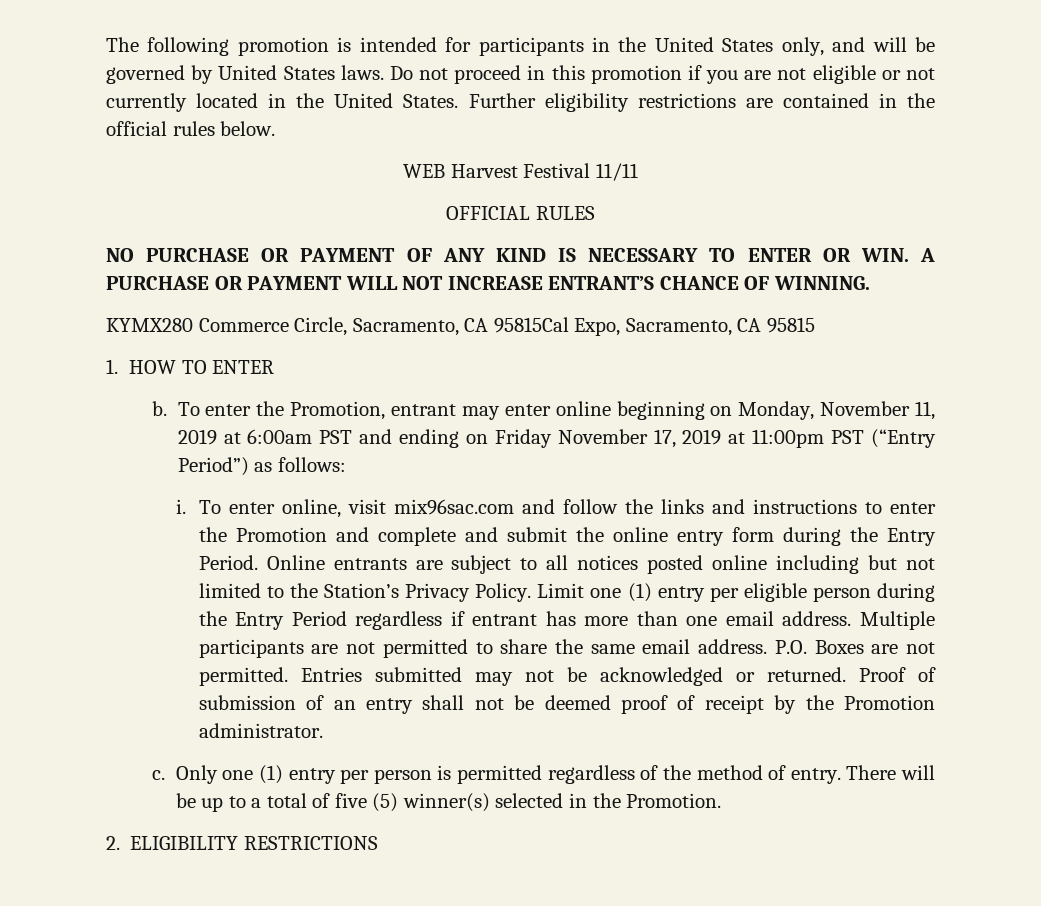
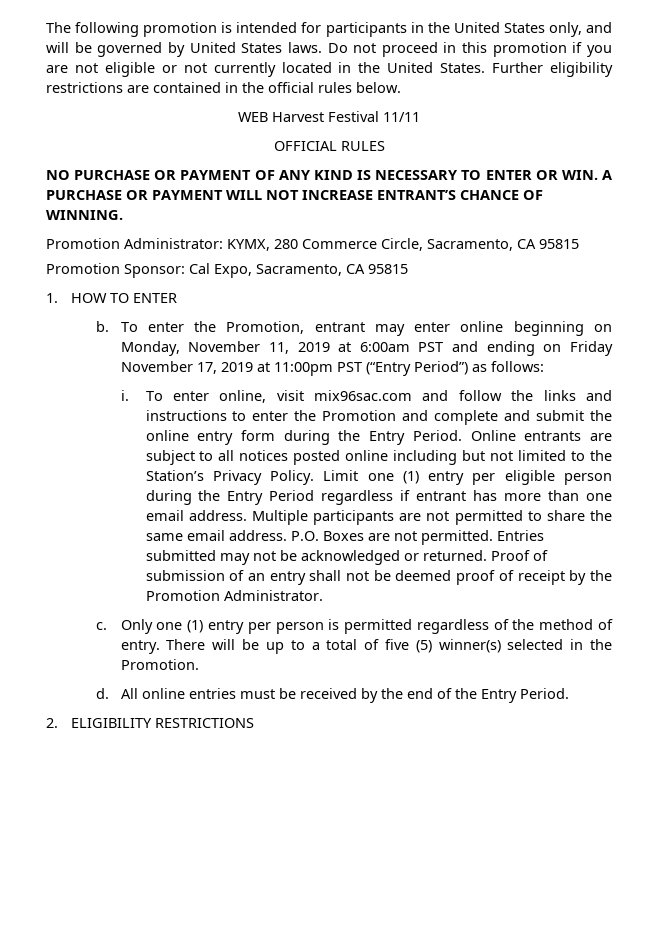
[106,317,569,336] KYMX280 Commerce Circle, Sacramento, CA 95815Cal -> [46,238,579,251] [46,263,210,278] Promotion Administrator: KYMX, 280 Commerce Circle, Sacramento, CA 95815 // Promotion Sponsor: Cal
[198,723,323,738] administrator. -> [223,590,323,601] Administrator.
(722, 800) none -> [95,688,569,703] // d. All online entries must be received by the end of the Entry Period.

